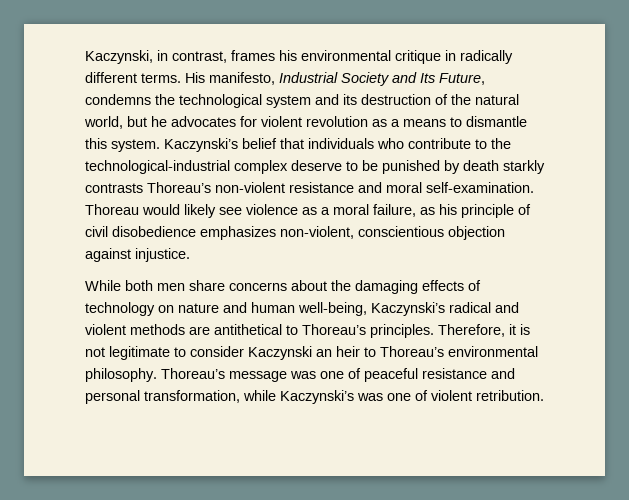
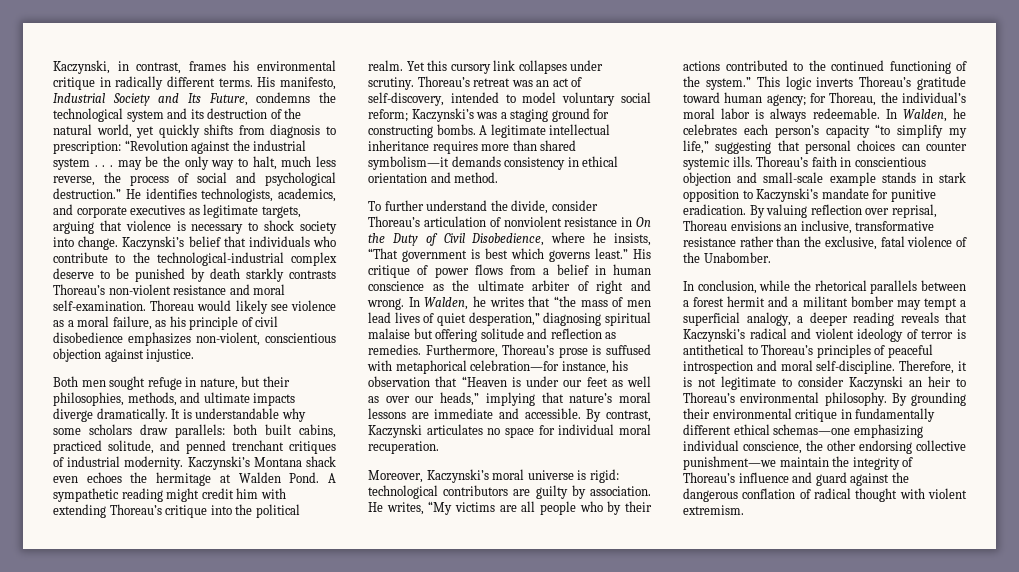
[127,116,527,127] [85,138,160,152] but he advocates for violent revolution as a means to dismantle this system. -> [136,124,336,138] [53,140,307,154] [53,156,336,170] [53,172,336,186] [53,188,336,202] [53,204,301,218] [53,220,337,234] [53,236,119,250] yet quickly shifts from diagnosis to prescription: “Revolution against the industrial system . . . may be the only way to halt, much less reverse, the process of social and psychological destruction.” He identifies technologists, academics, and corporate executives as legitimate targets, arguing that violence is necessary to shock society into change.
[85,280,481,294] [85,302,519,316] [85,324,434,338] While both men share concerns about the damaging effects of technology on nature and human well-being, Kaczynski’s radical and violent methods are antithetical to Thoreau’s principles. -> [53,376,290,390] [53,392,296,406] [53,408,306,422] [53,424,336,438] [53,440,336,454] [53,456,336,470] [53,472,337,486] [53,488,286,502] [53,504,300,518] [368,60,604,74] [368,76,583,90] [368,92,651,106] [368,108,610,122] [368,124,611,138] [368,140,577,154] [368,156,619,170] [368,172,499,183] [368,200,598,214] [368,216,651,227] [368,232,651,246] [368,248,651,262] [368,264,651,278] [368,280,651,294] [367,296,651,310] [368,312,651,326] [368,328,617,342] [368,344,651,358] [367,360,629,374] [368,376,651,387] [368,392,651,406] [368,408,651,422] [368,424,651,438] [368,441,439,454] [368,469,619,483] [368,485,651,499] [368,501,652,515] [683,60,967,74] [683,76,966,90] [683,92,966,106] [683,108,966,122] [683,124,967,138] [683,140,967,154] [683,156,926,170] [683,172,966,186] [683,188,936,202] [683,204,937,218] [683,220,935,234] [683,236,967,250] [683,252,771,263] [683,280,966,294] [683,296,966,310] [683,312,967,326] [683,328,966,342] [683,344,933,358] [683,360,896,374] Both men sought refuge in nature, but their philosophies, methods, and ultimate impacts diverge dramatically. It is understandable why some scholars draw parallels: both built cabins, practiced solitude, and penned trenchant critiques of industrial modernity. Kaczynski’s Montana shack even echoes the hermitage at Walden Pond. A sympathetic reading might credit him with extending Thoreau’s critique into the political realm. Yet this cursory link collapses under scrutiny. Thoreau’s retreat was an act of self-discovery, intended to model voluntary social reform; Kaczynski’s was a staging ground for constructing bombs. A legitimate intellectual inheritance requires more than shared symbolism—it demands consistency in ethical orientation and method. // To further understand the divide, consider Thoreau’s articulation of nonviolent resistance in On the Duty of Civil Disobedience, where he insists, “That government is best which governs least.” His critique of power flows from a belief in human conscience as the ultimate arbiter of right and wrong. In Walden, he writes that “the mass of men lead lives of quiet desperation,” diagnosing spiritual malaise but offering solitude and reflection as remedies. Furthermore, Thoreau’s prose is suffused with metaphorical celebration—for instance, his observation that “Heaven is under our feet as well as over our heads,” implying that nature’s moral lessons are immediate and accessible. By contrast, Kaczynski articulates no space for individual moral recuperation. // Moreover, Kaczynski’s moral universe is rigid: technological contributors are guilty by association. He writes, “My victims are all people who by their actions contributed to the continued functioning of the system.” This logic inverts Thoreau’s gratitude toward human agency; for Thoreau, the individual’s moral labor is always redeemable. In Walden, he celebrates each person’s capacity “to simplify my life,” suggesting that personal choices can counter systemic ills. Thoreau’s faith in conscientious objection and small-scale example stands in stark opposition to Kaczynski’s mandate for punitive eradication. By valuing reflection over reprisal, Thoreau envisions an inclusive, transformative resistance rather than the exclusive, fatal violence of the Unabomber. // In conclusion, while the rhetorical parallels between a forest hermit and a militant bomber may tempt a superficial analogy, a deeper reading reveals that Kaczynski’s radical and violent ideology of terror is antithetical to Thoreau’s principles of peaceful introspection and moral self-discipline.
[161,368,515,382] [85,390,544,404] Thoreau’s message was one of peaceful resistance and personal transformation, while Kaczynski’s was one of violent retribution. -> [891,392,966,406] [683,408,936,422] [683,424,923,438] [683,440,966,454] [683,456,914,470] [683,472,909,486] [683,488,967,502] [683,505,744,515] By grounding their environmental critique in fundamentally different ethical schemas—one emphasizing individual conscience, the other endorsing collective punishment—we maintain the integrity of Thoreau’s influence and guard against the dangerous conflation of radical thought with violent extremism.

